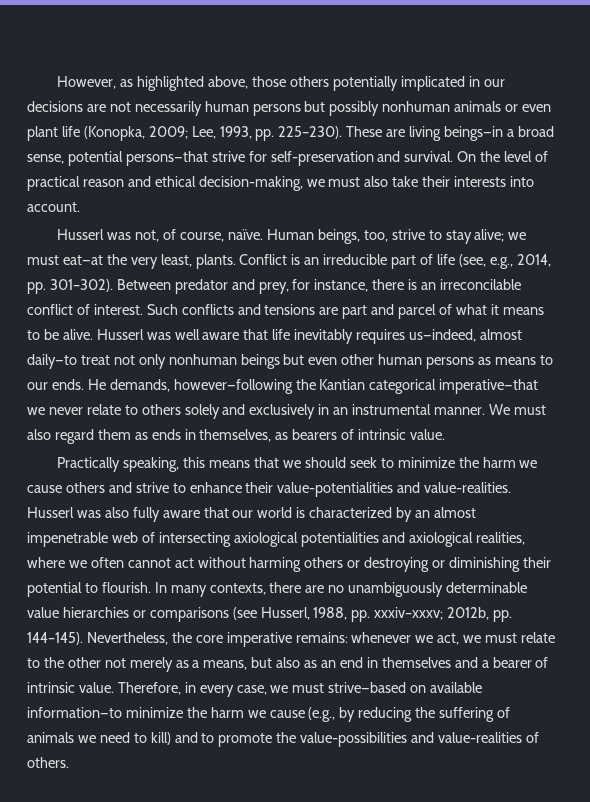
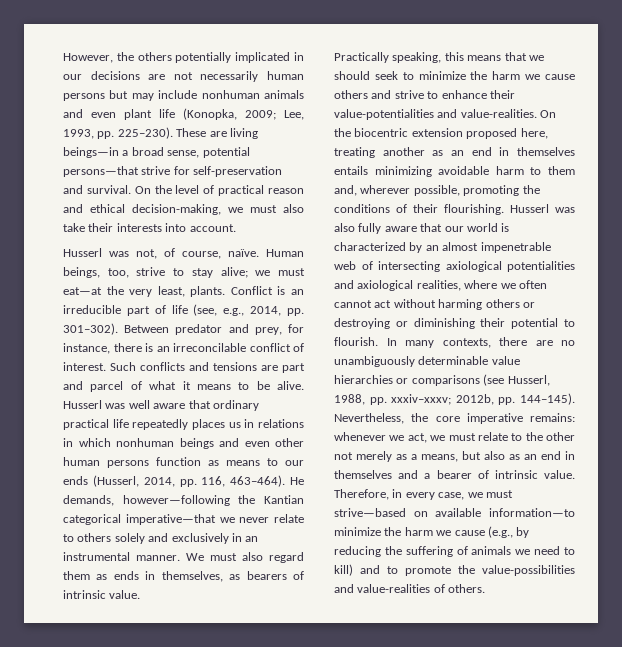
[120,76,287,91] as highlighted above, those -> [116,52,134,61] the
[329,101,380,116] possibly -> [131,90,198,101] may include
[505,104,519,112] or -> [63,109,83,118] and
[272,329,522,344] [27,354,166,369] life inevitably requires us—indeed, almost daily—to treat not only -> [212,400,259,411] [63,419,304,430] [63,438,111,447] ordinary practical life repeatedly places us in relations in which
[283,354,305,365] but -> [219,438,239,447] and
(475, 363) none -> [156,457,201,466] function
[51,379,84,390] ends. -> [63,475,286,487] ends (Husserl, 2014, pp. 116, 463–464).
(512, 487) none -> [540,110,557,118] [334,128,548,139] [334,147,575,158] [334,166,575,177] [334,185,540,196] [334,204,504,215] On the biocentric extension proposed here, treating another as an end in themselves entails minimizing avoidable harm to them and, wherever possible, promoting the conditions of their flourishing.

